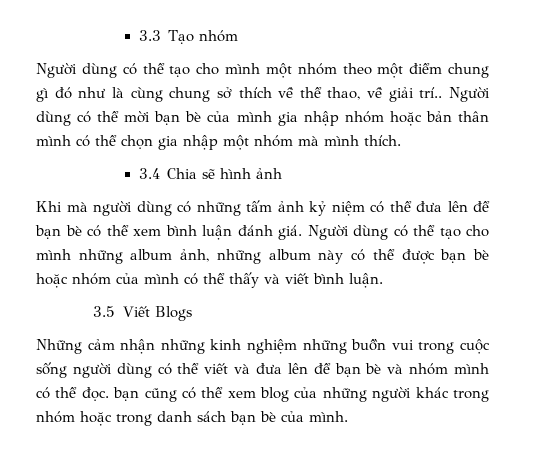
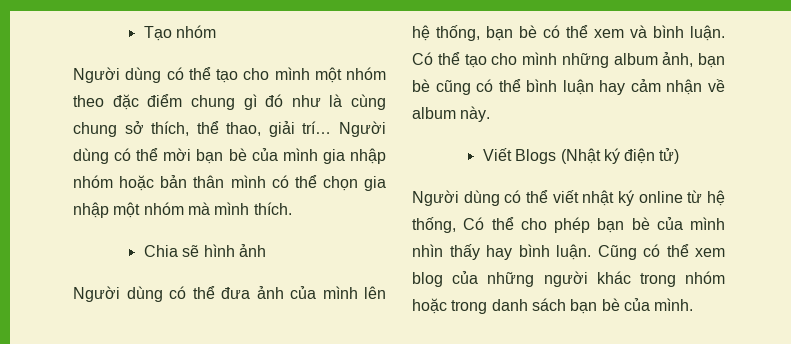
[138,30,161,41] 3.3 -> (143, 33) none
[377,63,404,78] một -> [112,94,139,110] đặc
[238,87,443,102] thích về thể thao, về giải trí.. -> [151,121,332,137] thích, thể thao, giải trí…
[138,168,160,179] 3.4 -> (292, 208) none
[36,200,490,216] Khi mà người dùng có những tấm ảnh kỷ niệm có thể đưa lên để -> [73,286,386,302] [412,25,480,41] Người dùng có thể đưa ảnh của mình lên hệ thống,
[165,225,408,240] bình luận đánh giá. Người dùng có -> [630,25,725,41] [412,52,433,65] và bình luận. Có
[216,249,490,264] [36,272,383,288] [93,306,192,321] [36,338,491,354] [36,362,489,378] [36,387,177,402] những album này có thể được bạn bè hoặc nhóm của mình có thể thấy và viết bình luận. // 3.5 Viết Blogs // Những cảm nhận những kinh nghiệm những buồn vui trong cuộc sống người dùng có thể viết và đưa lên để bạn bè và nhóm mình có thể đọc. bạn cũng -> [698,53,725,68] [412,79,725,95] [412,106,491,122] [482,148,680,164] [412,190,725,206] [412,217,725,233] [412,244,637,260] bạn bè cũng có thể bình luận hay cảm nhận về album này. // Viết Blogs (Nhật ký điện tử) // Người dùng có thể viết nhật ký online từ hệ thống, Có thể cho phép bạn bè của mình nhìn thấy hay bình luận. Cũng

